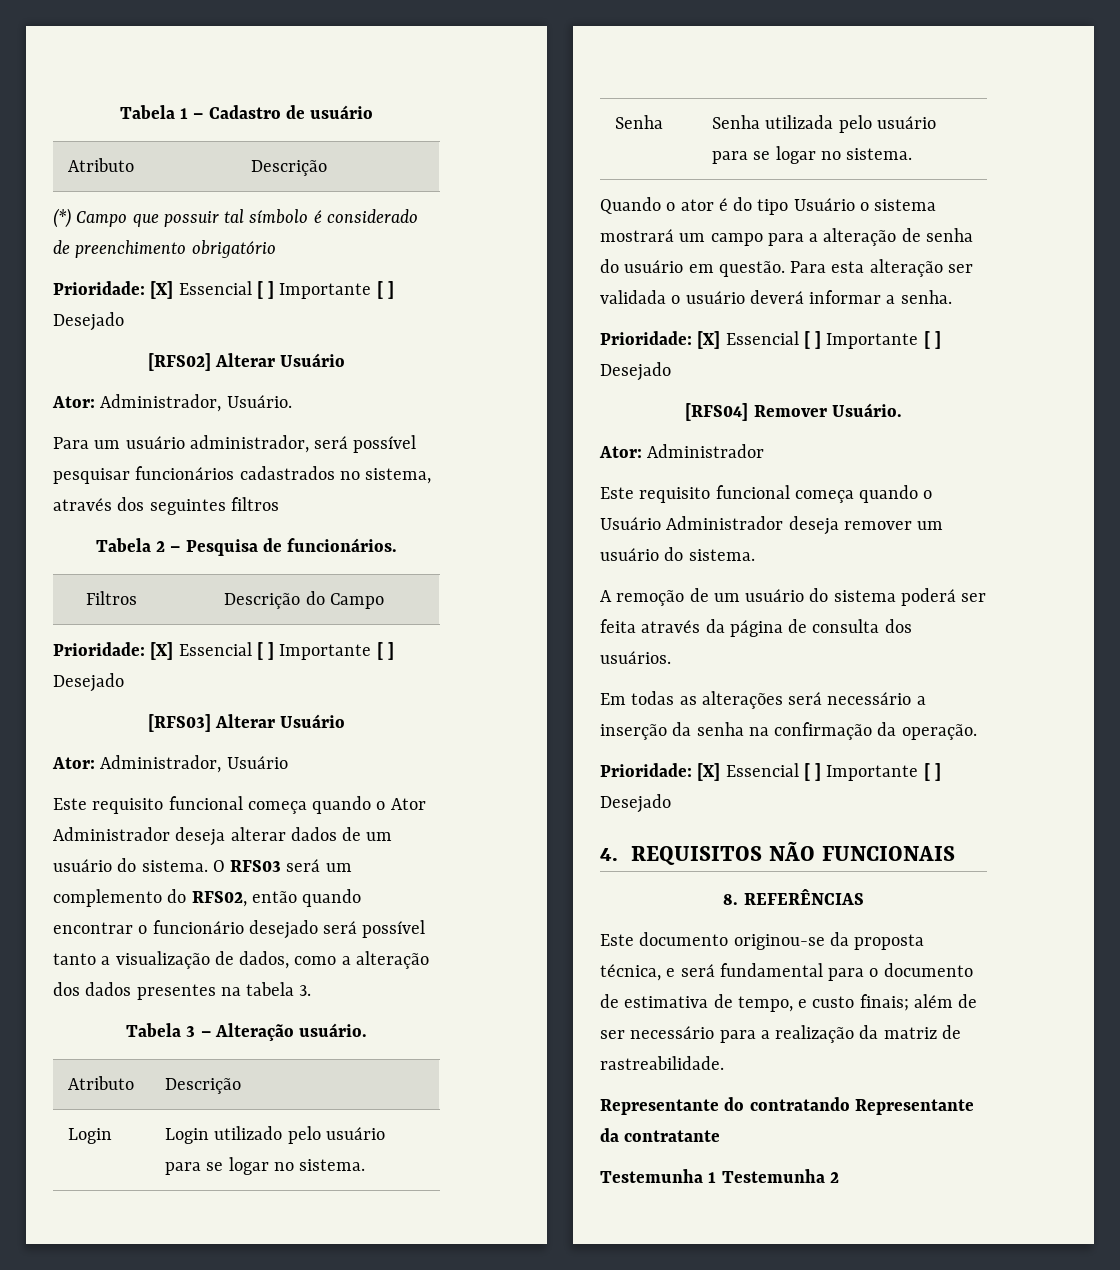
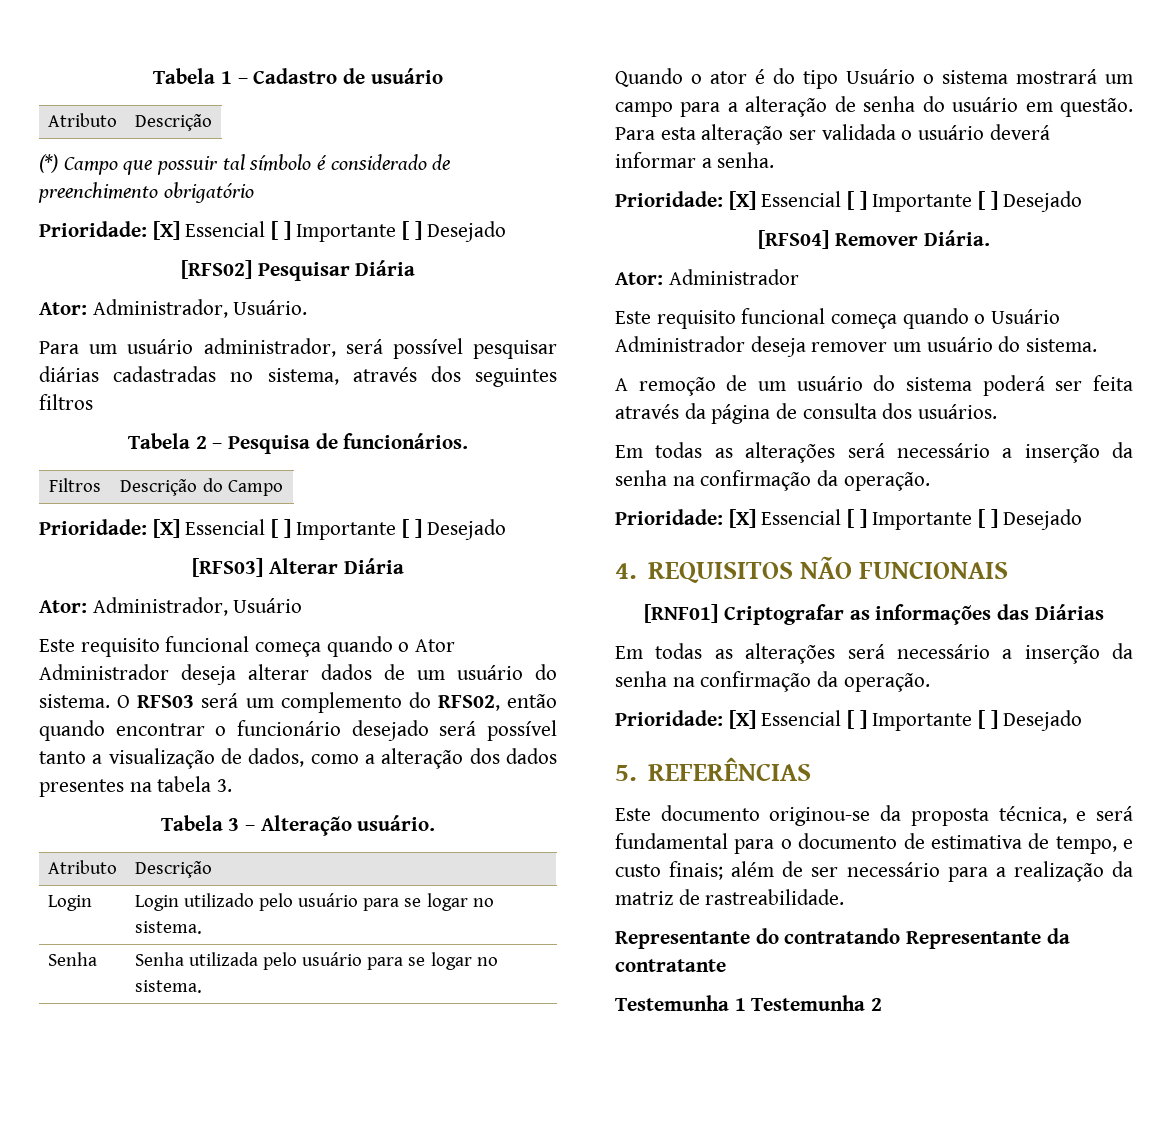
[215,353,346,367] Alterar Usuário -> [257,260,416,281] Pesquisar Diária
[135,466,335,480] funcionários cadastrados -> [39,366,217,382] diárias cadastradas
[280,714,346,728] Usuário -> [343,558,404,574] Diária
[831,403,902,417] Usuário. -> [923,230,990,246] Diária.
[723,894,739,905] 8. -> [644,604,1104,625] [615,643,1133,664] [615,671,930,692] [615,710,1083,731] [615,765,637,781] [RNF01] Criptografar as informações das Diárias // Em todas as alterações será necessário a inserção da senha na confirmação da operação. // Prioridade: [X] Essencial [ ] Importante [ ] Desejado // 5.

